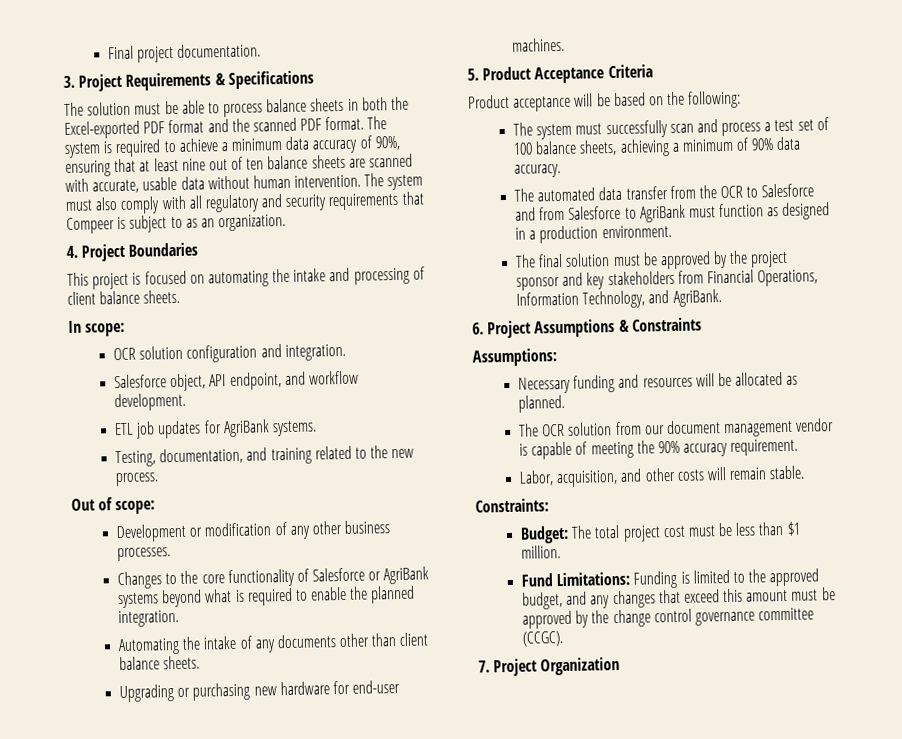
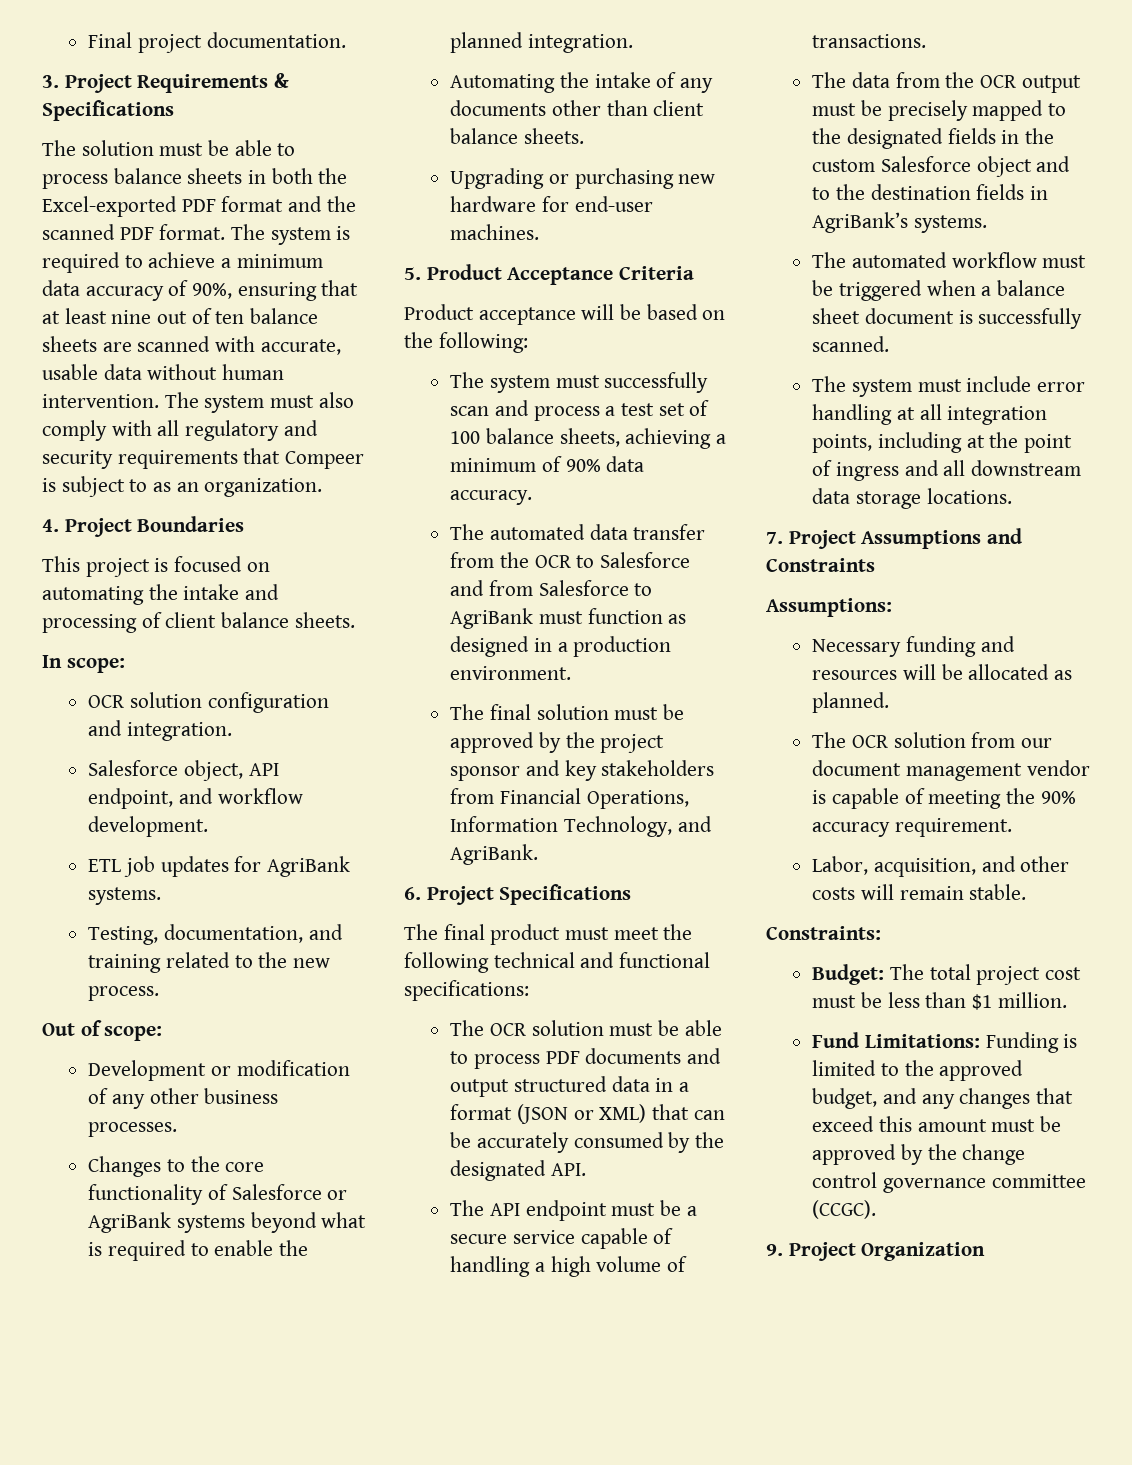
[534,319,630,338] Assumptions & -> [499,884,632,905] [404,924,693,945] [404,952,711,973] [404,980,529,1001] [450,1020,722,1036] [450,1048,722,1069] [450,1076,690,1097] [450,1104,725,1124] [450,1132,725,1153] [450,1160,587,1181] [450,1200,697,1221] [450,1228,674,1249] [450,1256,688,1277] [812,34,927,48] [812,72,1081,93] [812,100,1067,121] [812,128,1055,149] [812,156,1071,177] [812,184,1049,200] [812,212,988,233] [812,252,1087,268] [812,280,1066,301] [812,308,1083,329] [812,336,890,352] [812,376,1086,397] [812,404,1048,425] [812,432,1073,453] [812,460,1082,481] [812,488,1012,509] [766,528,1023,549] Specifications // The final product must meet the following technical and functional specifications: // The OCR solution must be able to process PDF documents and output structured data in a format (JSON or XML) that can be accurately consumed by the designated API. // The API endpoint must be a secure service capable of handling a high volume of transactions. // The data from the OCR output must be precisely mapped to the designated fields in the custom Salesforce object and to the destination fields in AgriBank’s systems. // The automated workflow must be triggered when a balance sheet document is successfully scanned. // The system must include error handling at all integration points, including at the point of ingress and all downstream data storage locations. // 7. Project Assumptions and
[478,660,490,673] 7. -> [766,1244,783,1256] 9.

